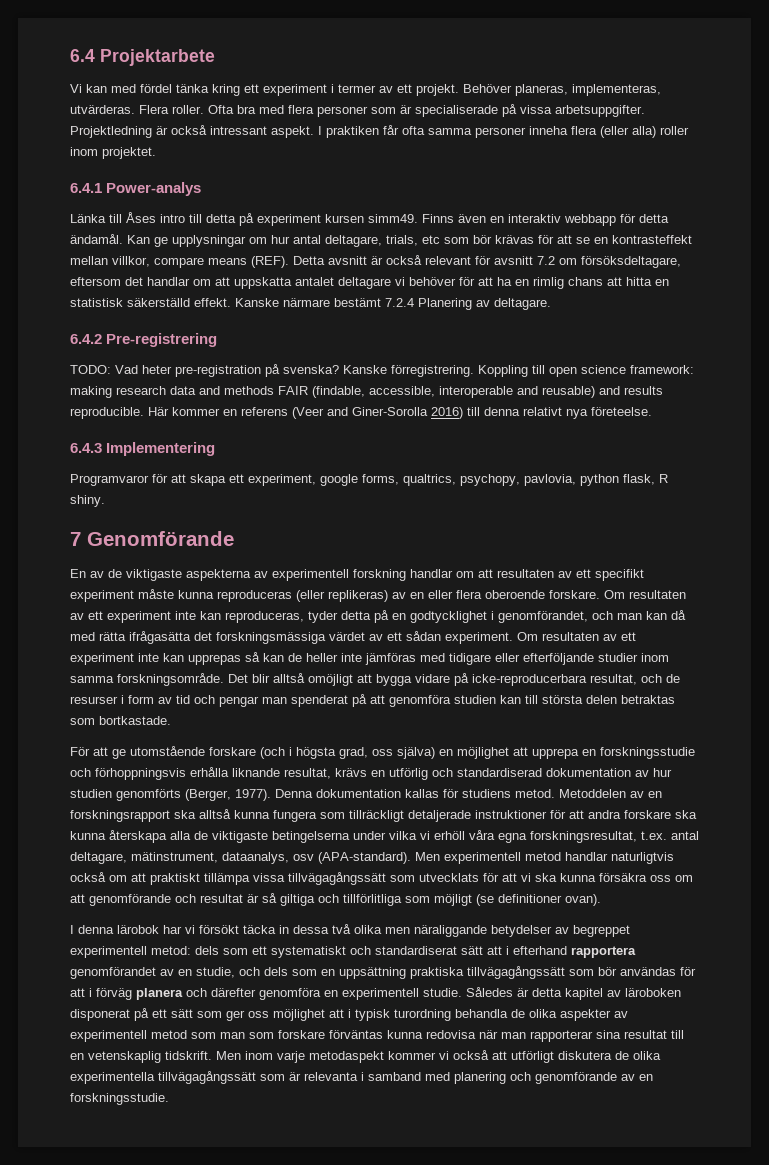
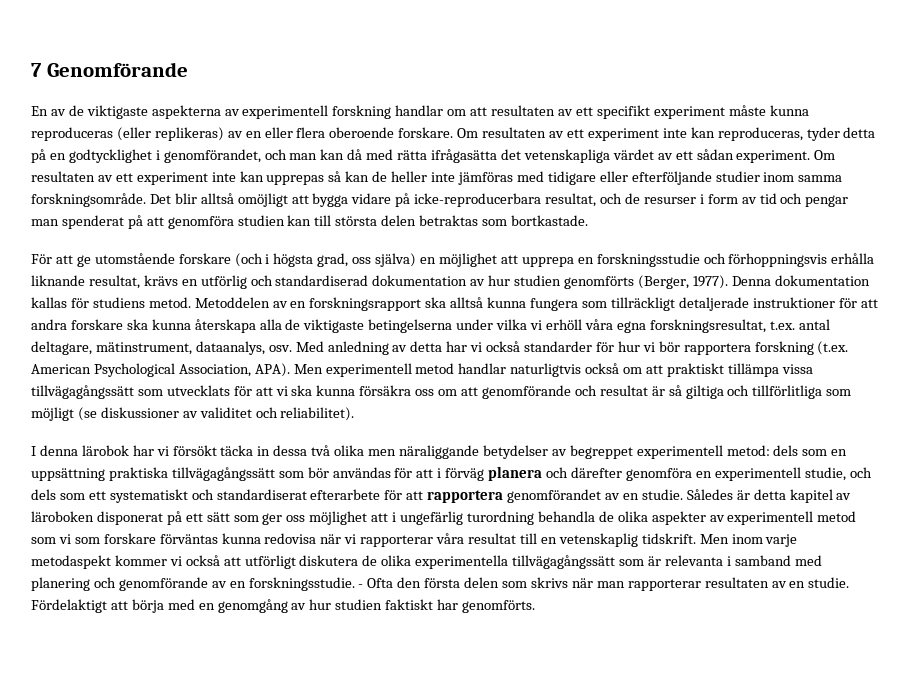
[70,49,215,66] [70,84,661,96] [70,104,645,117] [70,125,689,138] [70,147,156,159] [70,182,202,196] [70,212,669,226] [70,234,692,247] [70,255,681,268] [70,277,669,289] [70,298,551,310] [70,333,218,347] [70,364,694,377] [70,386,663,398] [70,407,652,419] [70,442,216,456] [70,474,668,486] [70,495,105,507] 6.4 Projektarbete // Vi kan med fördel tänka kring ett experiment i termer av ett projekt. Behöver planeras, implementeras, utvärderas. Flera roller. Ofta bra med flera personer som är specialiserade på vissa arbetsuppgifter. Projektledning är också intressant aspekt. I praktiken får ofta samma personer inneha flera (eller alla) roller inom projektet. // 6.4.1 Power-analys // Länka till Åses intro till detta på experiment kursen simm49. Finns även en interaktiv webbapp för detta ändamål. Kan ge upplysningar om hur antal deltagare, trials, etc som bör krävas för att se en kontrasteffekt mellan villkor, compare means (REF). Detta avsnitt är också relevant för avsnitt 7.2 om försöksdeltagare, eftersom det handlar om att uppskatta antalet deltagare vi behöver för att ha en rimlig chans att hitta en statistisk säkerställd effekt. Kanske närmare bestämt 7.2.4 Planering av deltagare. // 6.4.2 Pre-registrering // TODO: Vad heter pre-registration på svenska? Kanske förregistrering. Koppling till open science framework: making research data and methods FAIR (findable, accessible, interoperable and reusable) and results reproducible. Här kommer en referens (Veer and Giner-Sorolla 2016) till denna relativt nya företeelse. // 6.4.3 Implementering // Programvaror för att skapa ett experiment, google forms, qualtrics, psychopy, pavlovia, python flask, R shiny. // -> (31, 70) none
[216,632,326,644] forskningsmässiga -> [523,149,610,163] vetenskapliga
[293,852,411,864] osv (APA-standard). -> [268,341,849,355] [31,363,290,377] osv. Med anledning av detta har vi också standarder för hur vi bör rapportera forskning (t.ex. American Psychological Association, APA).
[498,894,601,906] definitioner ovan). -> [100,407,355,421] diskussioner av validitet och reliabilitet).
[252,946,636,958] [70,967,317,979] ett systematiskt och standardiserat sätt att i efterhand rapportera genomförandet av en studie, och dels som -> (828, 452) none
(419, 994) none -> [804,467,872,481] [31,489,639,503] studie, och dels som ett systematiskt och standardiserat efterarbete för att rapportera genomförandet av en
[355,1009,390,1021] typisk -> [400,511,464,525] ungefärlig
[220,1032,245,1039] man -> [58,534,71,544] vi
[501,1030,621,1042] man rapporterar sina -> [344,533,465,547] vi rapporterar våra
(169, 1099) none -> [358,577,850,591] [31,599,536,613] - Ofta den första delen som skrivs när man rapporterar resultaten av en studie. Fördelaktigt att börja med en genomgång av hur studien faktiskt har genomförts.

